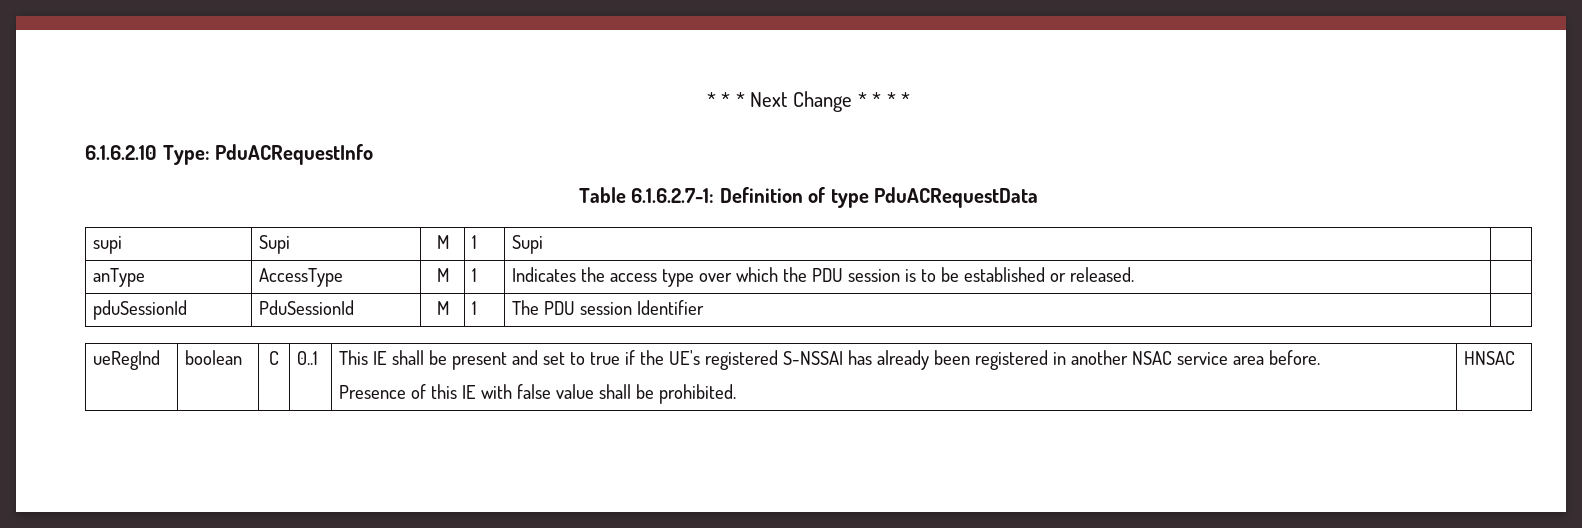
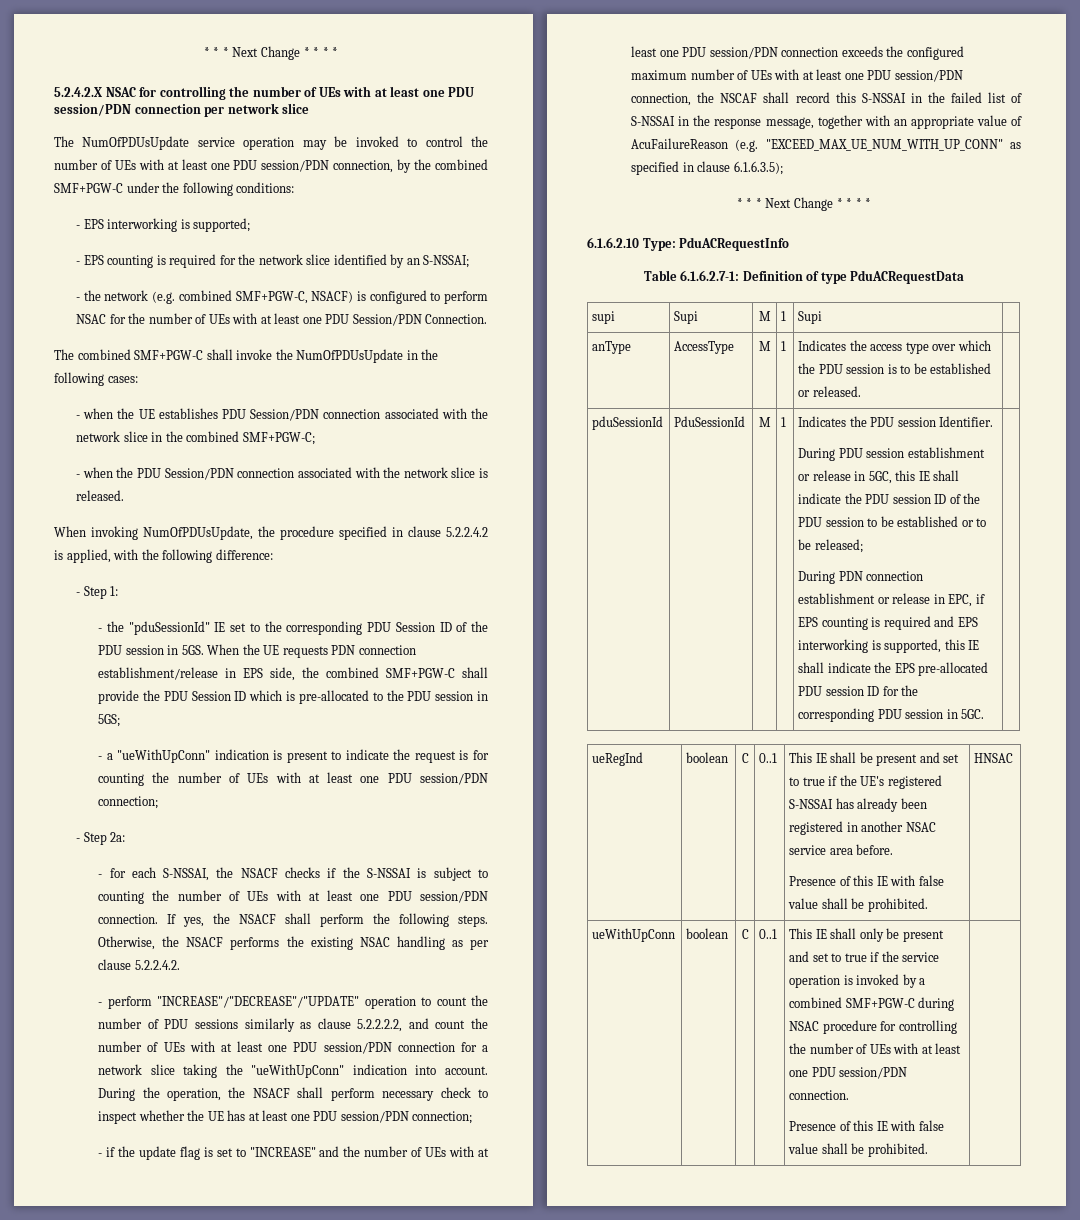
[706,91,911,112] * * * Next Change * * * * -> [203,46,339,60] [54,86,475,100] [54,103,310,117] [54,136,489,150] [54,159,489,173] [54,182,295,196] [76,218,251,232] [76,254,470,268] [76,290,488,304] [76,313,488,326] [54,349,439,363] [54,372,138,386] [76,408,488,421] [76,431,315,445] [76,467,488,480] [76,490,125,501] [54,526,488,540] [54,549,273,563] [76,586,119,599] [98,621,488,635] [98,644,416,658] [98,667,488,681] [98,690,489,704] [98,714,121,727] [98,749,489,763] [98,772,488,786] [98,796,159,809] [76,832,126,845] [98,867,489,881] [98,890,488,904] [98,913,489,927] [98,936,489,950] [98,959,180,970] [98,995,489,1009] [98,1018,489,1032] [98,1041,488,1054] [98,1064,489,1078] [98,1087,489,1101] [98,1110,473,1124] [98,1146,489,1160] [631,46,964,60] [631,69,963,82] [631,92,1022,106] [631,115,1022,129] [631,138,1021,152] [631,161,783,175] [736,197,872,211] * * * Next Change * * * * // 5.2.4.2.X NSAC for controlling the number of UEs with at least one PDU session/PDN connection per network slice // The NumOfPDUsUpdate service operation may be invoked to control the number of UEs with at least one PDU session/PDN connection, by the combined SMF+PGW-C under the following conditions: // - EPS interworking is supported; // - EPS counting is required for the network slice identified by an S-NSSAI; // - the network (e.g. combined SMF+PGW-C, NSACF) is configured to perform NSAC for the number of UEs with at least one PDU Session/PDN Connection. // The combined SMF+PGW-C shall invoke the NumOfPDUsUpdate in the following cases: // - when the UE establishes PDU Session/PDN connection associated with the network slice in the combined SMF+PGW-C; // - when the PDU Session/PDN connection associated with the network slice is released. // When invoking NumOfPDUsUpdate, the procedure specified in clause 5.2.2.4.2 is applied, with the following difference: // - Step 1: // - the "pduSessionId" IE set to the corresponding PDU Session ID of the PDU session in 5GS. When the UE requests PDN connection establishment/release in EPS side, the combined SMF+PGW-C shall provide the PDU Session ID which is pre-allocated to the PDU session in 5GS; // - a "ueWithUpConn" indication is present to indicate the request is for counting the number of UEs with at least one PDU session/PDN connection; // - Step 2a: // - for each S-NSSAI, the NSACF checks if the S-NSSAI is subject to counting the number of UEs with at least one PDU session/PDN connection. If yes, the NSACF shall perform the following steps. Otherwise, the NSACF performs the existing NSAC handling as per clause 5.2.2.4.2. // - perform "INCREASE"/"DECREASE"/"UPDATE" operation to count the number of PDU sessions similarly as clause 5.2.2.2.2, and count the number of UEs with at least one PDU session/PDN connection for a network slice taking the "ueWithUpConn" indication into account. During the operation, the NSACF shall perform necessary check to inspect whether the UE has at least one PDU session/PDN connection; // - if the update flag is set to "INCREASE" and the number of UEs with at least one PDU session/PDN connection exceeds the configured maximum number of UEs with at least one PDU session/PDN connection, the NSCAF shall record this S-NSSAI in the failed list of S-NSSAI in the response message, together with an appropriate value of AcuFailureReason (e.g. "EXCEED_MAX_UE_NUM_WITH_UP_CONN" as specified in clause 6.1.6.3.5); // * * * Next Change * * * *
[512,300,705,315] The PDU session Identifier -> [798,416,994,427] [798,447,985,461] [798,470,960,484] [798,493,981,504] [798,516,987,527] [798,539,863,553] [798,571,924,584] [798,593,985,607] [798,616,978,630] [798,639,980,653] [798,662,989,676] [798,685,919,696] [798,708,985,722] Indicates the PDU session Identifier. // During PDU session establishment or release in 5GC, this IE shall indicate the PDU session ID of the PDU session to be established or to be released; // During PDN connection establishment or release in EPC, if EPS counting is required and EPS interworking is supported, this IE shall indicate the EPS pre-allocated PDU session ID for the corresponding PDU session in 5GC.
(1516, 358) none -> [592,928,676,942] [686,928,729,939] [741,929,749,939] [759,929,778,939] [789,928,944,942] [789,951,940,962] [789,974,926,988] [789,997,955,1011] [789,1020,957,1034] [789,1043,962,1054] [789,1067,908,1079] [789,1090,850,1100] [789,1120,944,1131] [788,1143,928,1157] // ueWithUpConn | boolean | C | 0..1 | This IE shall only be present and set to true if the service operation is invoked by a combined SMF+PGW-C during NSAC procedure for controlling the number of UEs with at least one PDU session/PDN connection. // Presence of this IE with false value shall be prohibited. |

